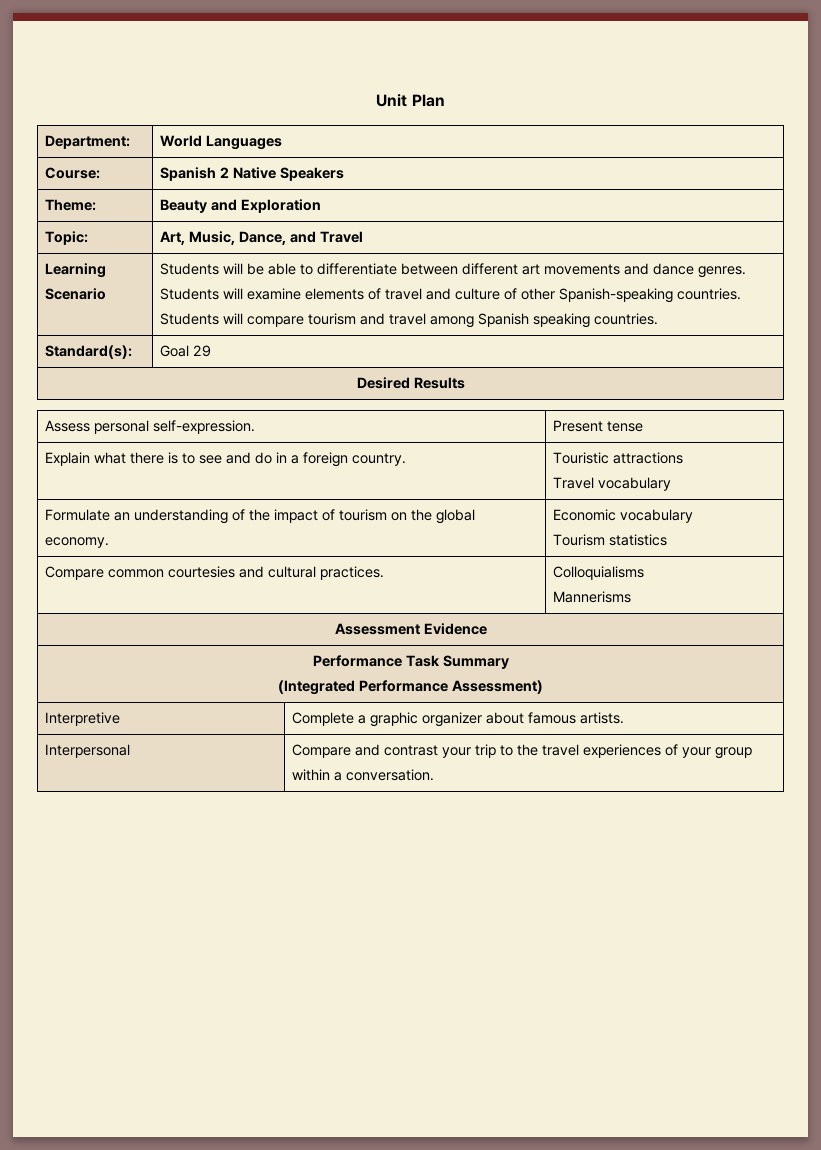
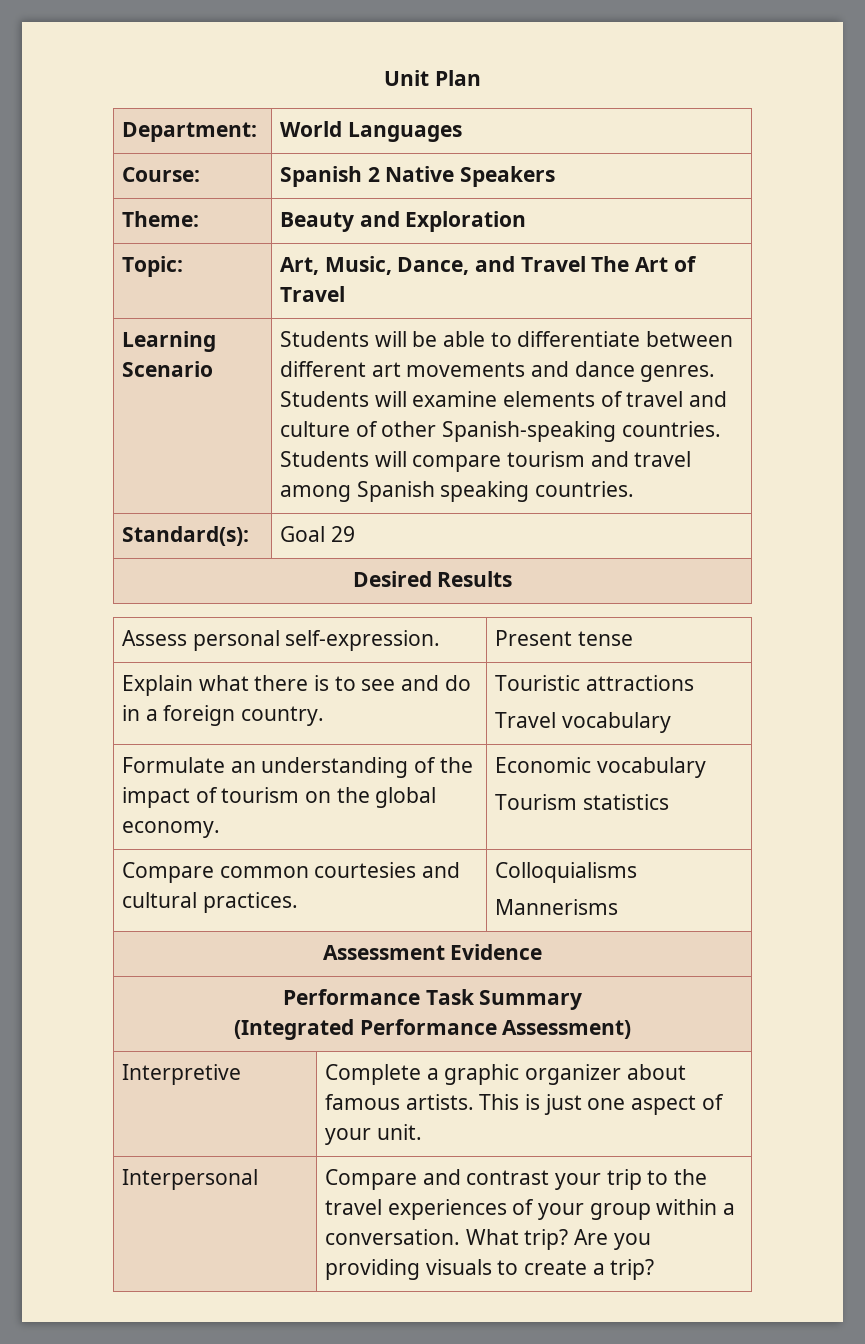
(364, 237) none -> [591,256,697,272] [279,286,345,302] The Art of Travel
(625, 718) none -> [479,1094,724,1115] [324,1124,422,1145] This is just one aspect of your unit.
(435, 775) none -> [465,1229,651,1250] [324,1259,655,1280] What trip? Are you providing visuals to create a trip?

